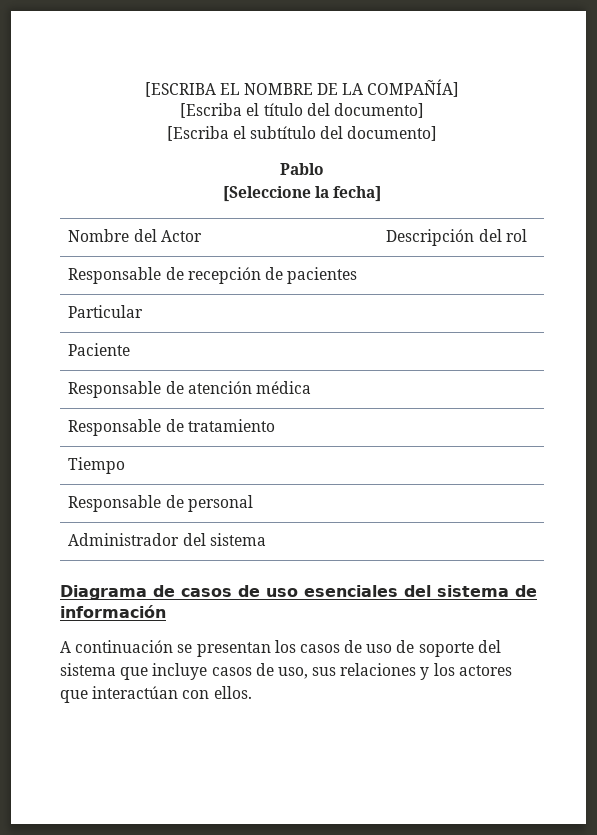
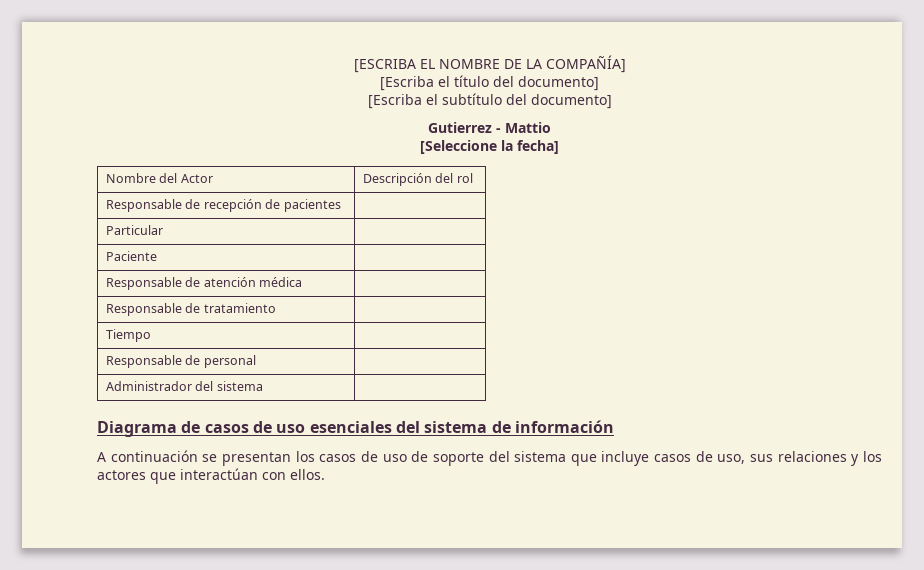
[280,163,324,175] Pablo -> [428,122,551,133] Gutierrez - Mattio

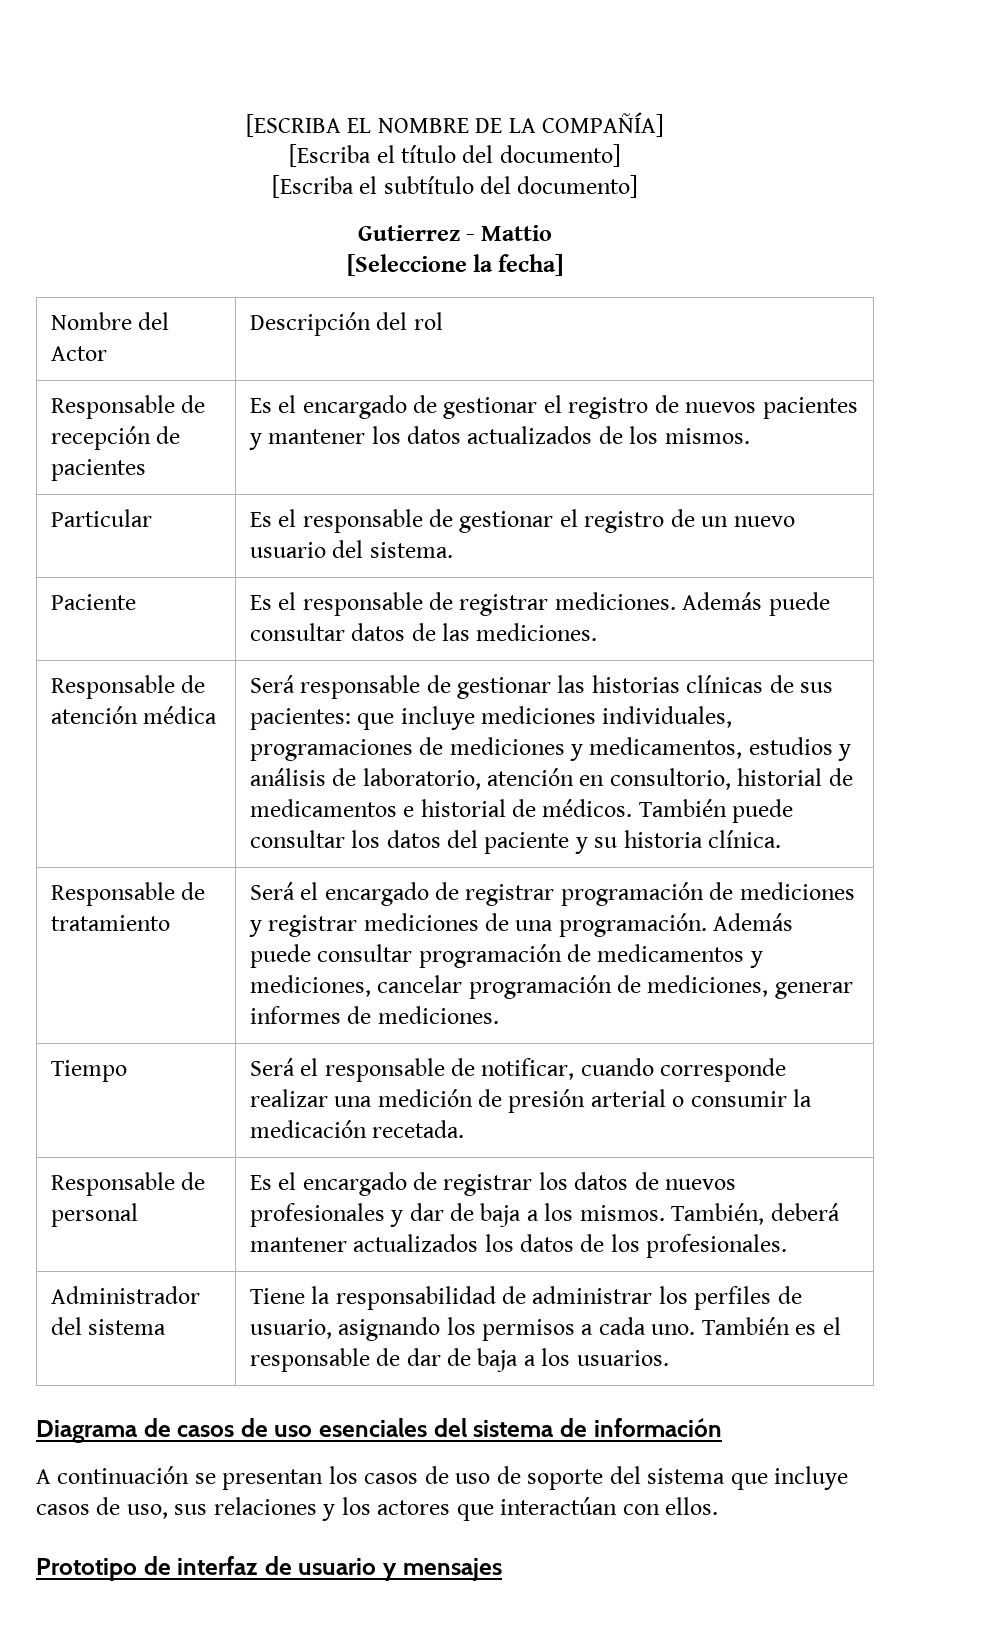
[106,225,164,235] [106,251,158,261] [106,277,303,290] [106,303,276,316] [106,329,152,342] [106,355,256,368] [106,381,263,391] // Particular | // Paciente | // Responsable de atención médica | // Responsable de tratamiento | // Tiempo | // Responsable de personal | // Administrador del sistema | -> [249,395,858,419] [248,426,750,450] [50,509,152,527] [249,509,795,533] [249,540,453,558] [50,594,136,610] [249,592,830,616] [249,623,598,641] [50,675,206,699] [50,706,218,724] [249,675,834,699] [249,706,733,730] [249,737,852,761] [249,768,853,790] [249,799,794,823] [249,830,782,854] [50,882,206,906] [50,915,170,931] [249,882,855,906] [248,913,794,937] [249,944,763,968] [249,975,853,999] [249,1006,499,1024] [50,1060,127,1082] [249,1058,787,1082] [249,1089,813,1113] [249,1120,465,1138] [50,1172,206,1196] [50,1203,138,1227] [249,1172,737,1196] [249,1203,840,1227] [249,1234,788,1258] [50,1286,200,1304] [50,1317,167,1335] [249,1286,802,1310] [249,1317,841,1341] [249,1348,669,1372] Es el encargado de gestionar el registro de nuevos pacientes y mantener los datos actualizados de los mismos. // Particular | Es el responsable de gestionar el registro de un nuevo usuario del sistema. // Paciente | Es el responsable de registrar mediciones. Además puede consultar datos de las mediciones. // Responsable de atención médica | Será responsable de gestionar las historias clínicas de sus pacientes: que incluye mediciones individuales, programaciones de mediciones y medicamentos, estudios y análisis de laboratorio, atención en consultorio, historial de medicamentos e historial de médicos. También puede consultar los datos del paciente y su historia clínica. // Responsable de tratamiento | Será el encargado de registrar programación de mediciones y registrar mediciones de una programación. Además puede consultar programación de medicamentos y mediciones, cancelar programación de mediciones, generar informes de mediciones. // Tiempo | Será el responsable de notificar, cuando corresponde realizar una medición de presión arterial o consumir la medicación recetada. // Responsable de personal | Es el encargado de registrar los datos de nuevos profesionales y dar de baja a los mismos. También, deberá mantener actualizados los datos de los profesionales. // Administrador del sistema | Tiene la responsabilidad de administrar los perfiles de usuario, asignando los permisos a cada uno. También es el responsable de dar de baja a los usuarios.
(325, 474) none -> [36,1556,502,1581] // Prototipo de interfaz de usuario y mensajes

